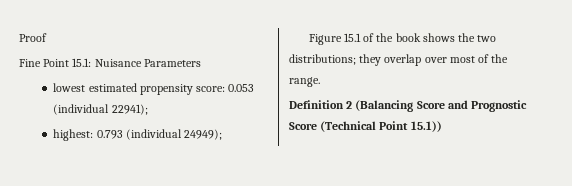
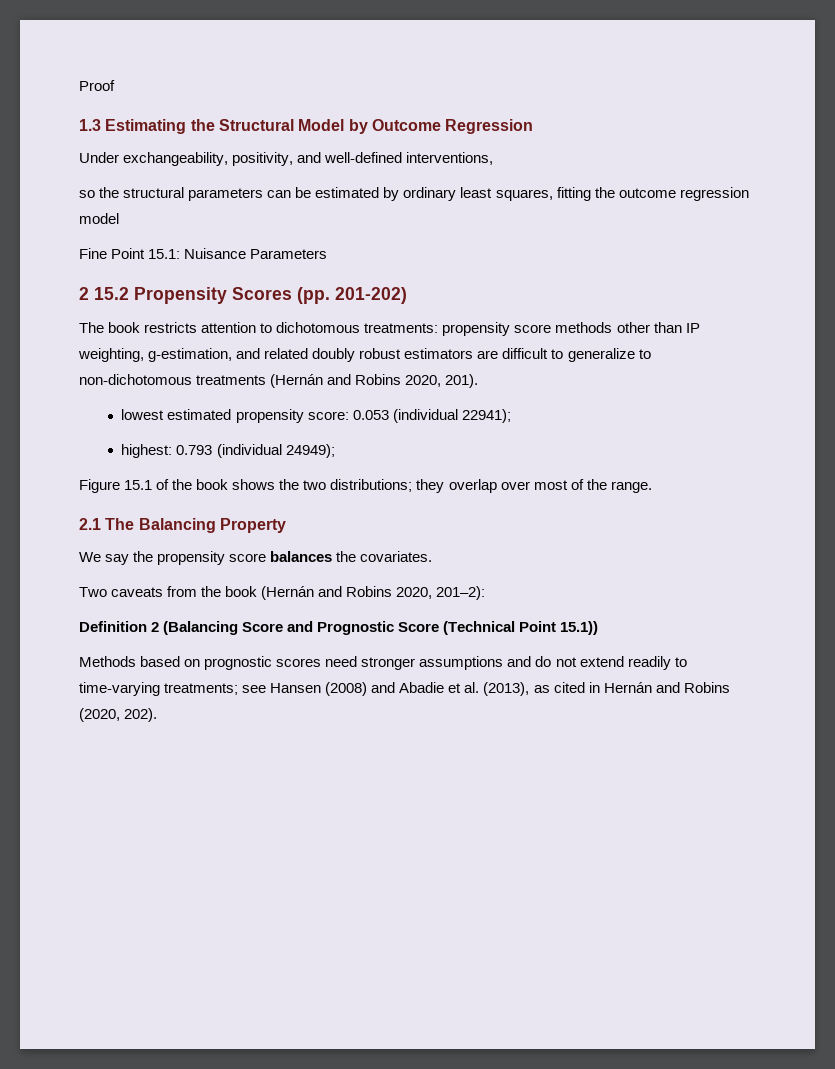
(47, 37) none -> [79,119,534,134] [79,152,494,166] [79,187,749,201] [79,213,119,224] // 1.3 Estimating the Structural Model by Outcome Regression // Under exchangeability, positivity, and well-defined interventions, // so the structural parameters can be estimated by ordinary least squares, fitting the outcome regression model
(201, 63) none -> [79,287,407,304] [79,322,700,336] [78,348,651,362] [79,374,479,388] // 2 15.2 Propensity Scores (pp. 201-202) // The book restricts attention to dichotomous treatments: propensity score methods other than IP weighting, g-estimation, and related doubly robust estimators are difficult to generalize to non-dichotomous treatments (Hernán and Robins 2020, 201).
(320, 82) none -> [79,518,286,533] [79,551,433,565] [79,586,486,600] // 2.1 The Balancing Property // We say the propensity score balances the covariates. // Two caveats from the book (Hernán and Robins 2020, 201–2):
(442, 126) none -> [79,656,687,670] [79,682,730,696] [79,708,158,722] // Methods based on prognostic scores need stronger assumptions and do not extend readily to time-varying treatments; see Hansen (2008) and Abadie et al. (2013), as cited in Hernán and Robins (2020, 202).

